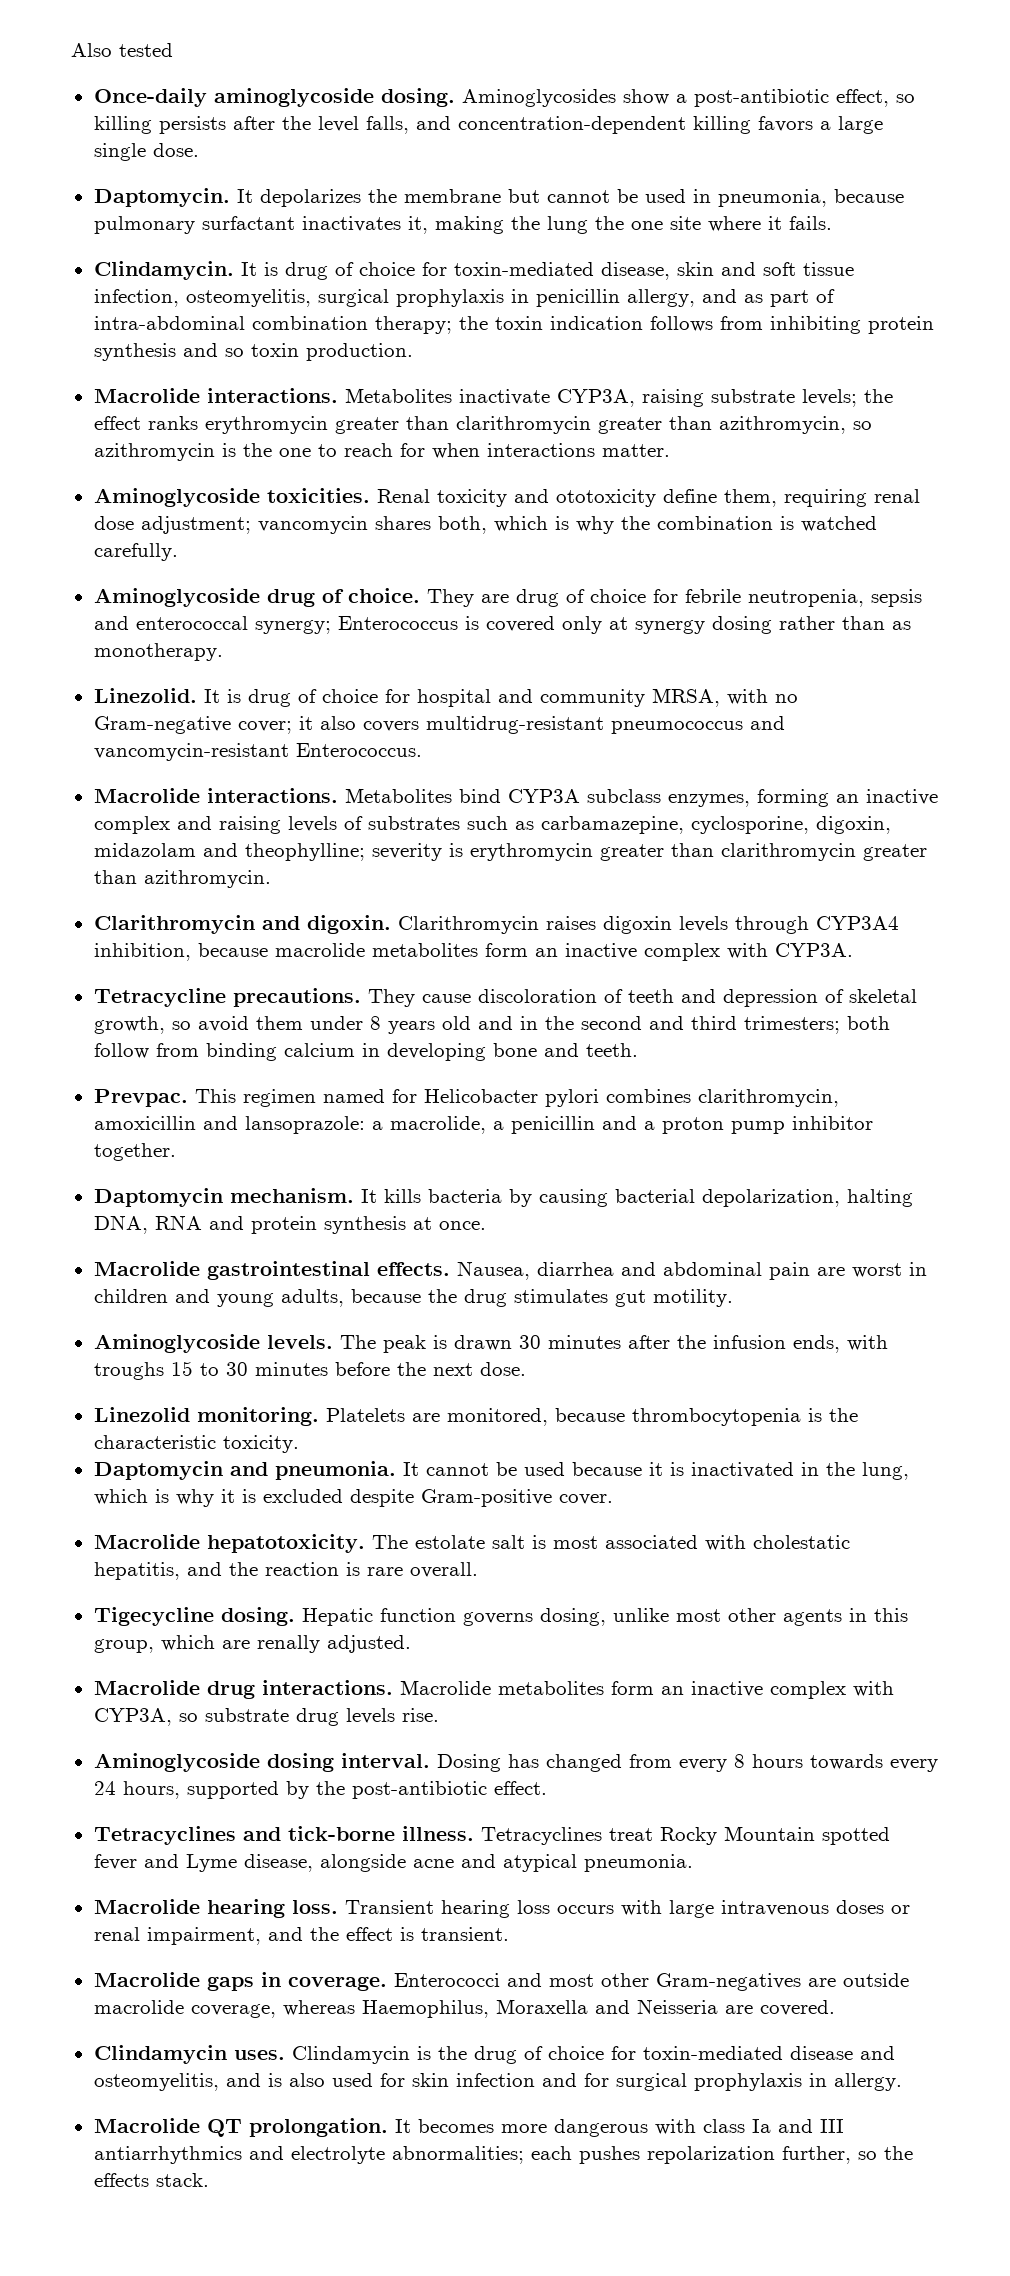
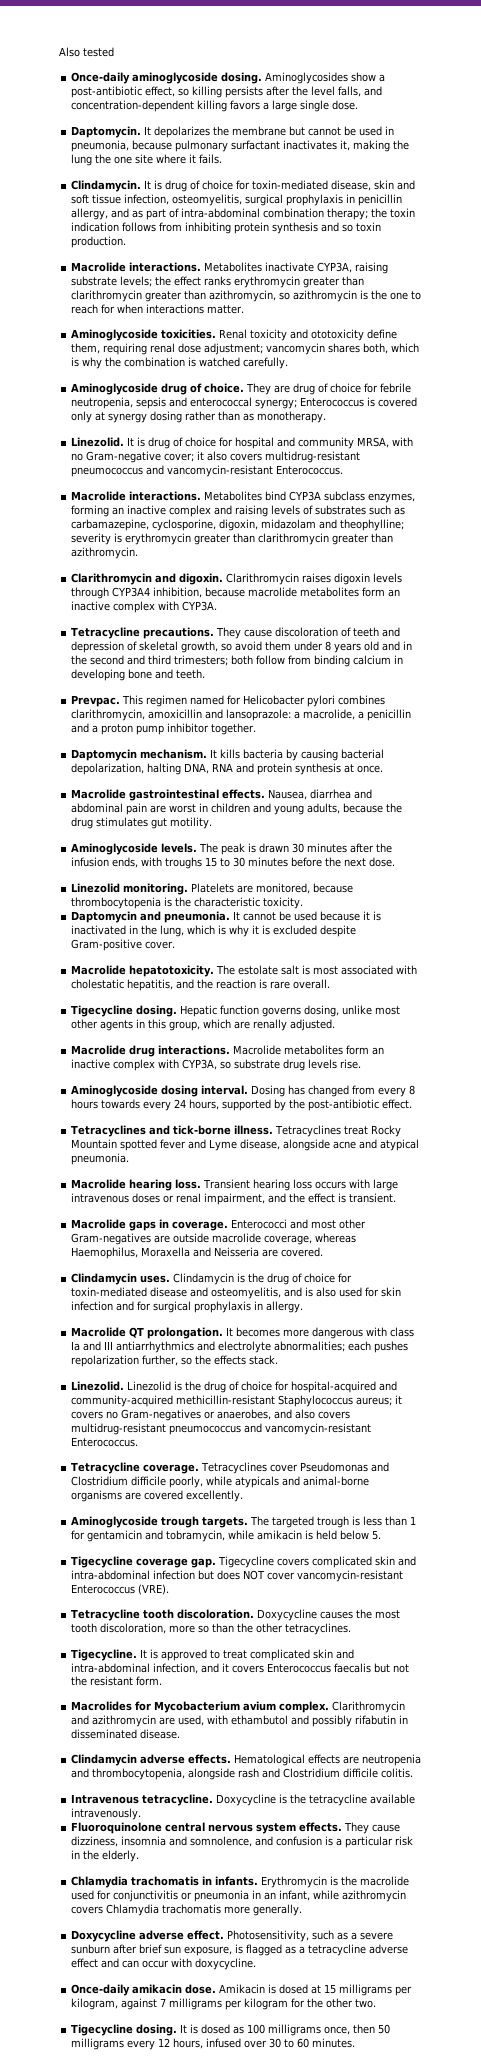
(209, 2180) none -> [71,1381,398,1393] [71,1395,403,1407] [71,1409,351,1421] [71,1423,372,1435] [71,1437,139,1447] [71,1462,390,1474] [71,1476,370,1488] [71,1490,244,1502] [71,1516,417,1528] [71,1530,382,1542] [71,1556,417,1568] [71,1570,404,1582] [71,1584,170,1595] [71,1609,401,1621] [71,1623,352,1635] [71,1649,355,1661] [71,1663,410,1674] [71,1676,163,1686] [71,1701,406,1713] [71,1715,409,1727] [71,1729,181,1739] [71,1754,422,1766] [71,1768,414,1780] [71,1794,416,1806] [71,1808,142,1820] [71,1822,401,1834] [71,1836,414,1848] [71,1850,140,1862] [71,1876,410,1888] [71,1890,407,1902] [71,1904,303,1916] [71,1930,394,1942] [71,1944,409,1956] [71,1958,257,1970] [71,1984,413,1996] [71,1998,377,2010] [71,2024,391,2036] [71,2038,356,2050] // Linezolid. Linezolid is the drug of choice for hospital-acquired and community-acquired methicillin-resistant Staphylococcus aureus; it covers no Gram-negatives or anaerobes, and also covers multidrug-resistant pneumococcus and vancomycin-resistant Enterococcus. // Tetracycline coverage. Tetracyclines cover Pseudomonas and Clostridium difficile poorly, while atypicals and animal-borne organisms are covered excellently. // Aminoglycoside trough targets. The targeted trough is less than 1 for gentamicin and tobramycin, while amikacin is held below 5. // Tigecycline coverage gap. Tigecycline covers complicated skin and intra-abdominal infection but does NOT cover vancomycin-resistant Enterococcus (VRE). // Tetracycline tooth discoloration. Doxycycline causes the most tooth discoloration, more so than the other tetracyclines. // Tigecycline. It is approved to treat complicated skin and intra-abdominal infection, and it covers Enterococcus faecalis but not the resistant form. // Macrolides for Mycobacterium avium complex. Clarithromycin and azithromycin are used, with ethambutol and possibly rifabutin in disseminated disease. // Clindamycin adverse effects. Hematological effects are neutropenia and thrombocytopenia, alongside rash and Clostridium difficile colitis. // Intravenous tetracycline. Doxycycline is the tetracycline available intravenously. // Fluoroquinolone central nervous system effects. They cause dizziness, insomnia and somnolence, and confusion is a particular risk in the elderly. // Chlamydia trachomatis in infants. Erythromycin is the macrolide used for conjunctivitis or pneumonia in an infant, while azithromycin covers Chlamydia trachomatis more generally. // Doxycycline adverse effect. Photosensitivity, such as a severe sunburn after brief sun exposure, is flagged as a tetracycline adverse effect and can occur with doxycycline. // Once-daily amikacin dose. Amikacin is dosed at 15 milligrams per kilogram, against 7 milligrams per kilogram for the other two. // Tigecycline dosing. It is dosed as 100 milligrams once, then 50 milligrams every 12 hours, infused over 30 to 60 minutes.

